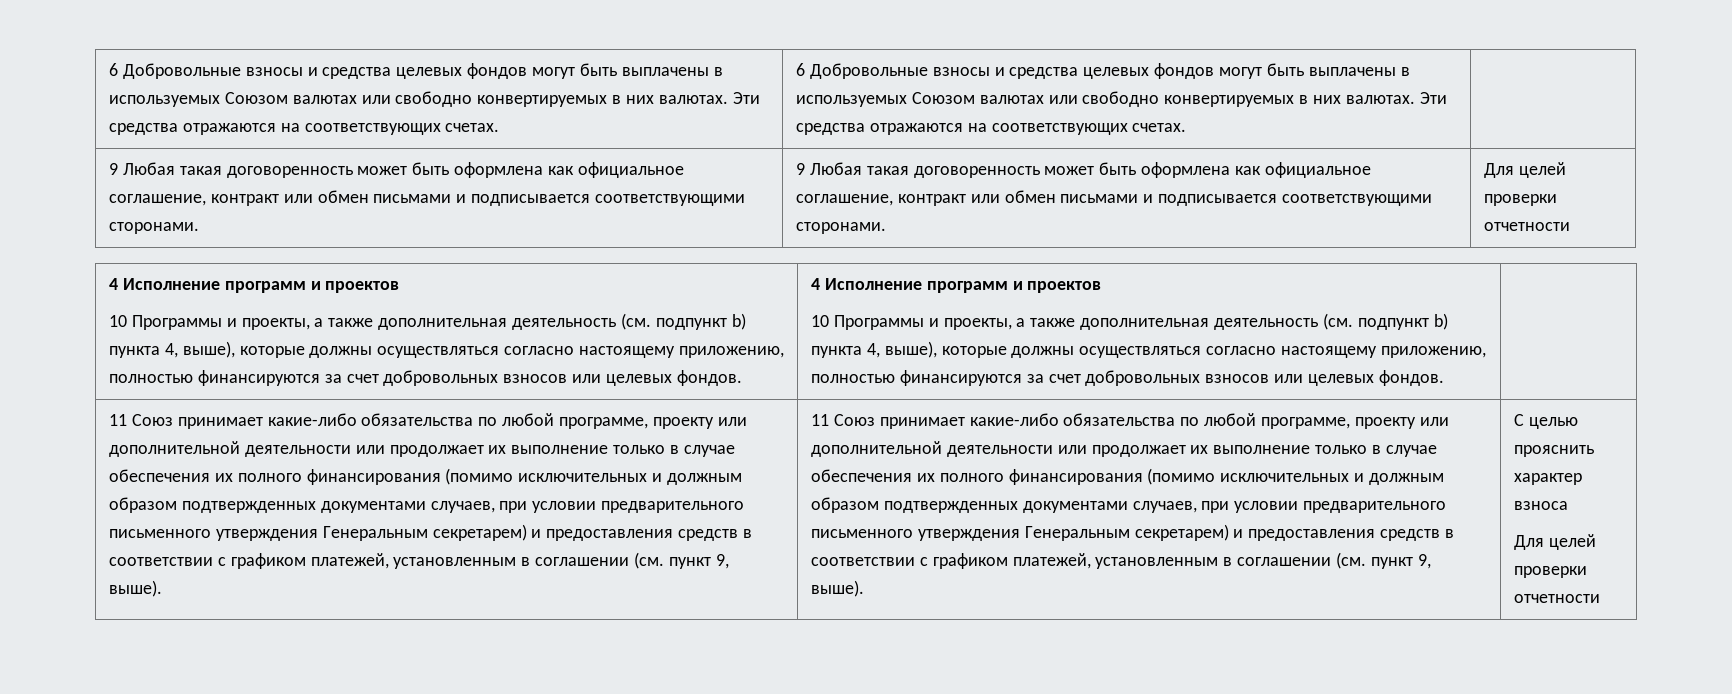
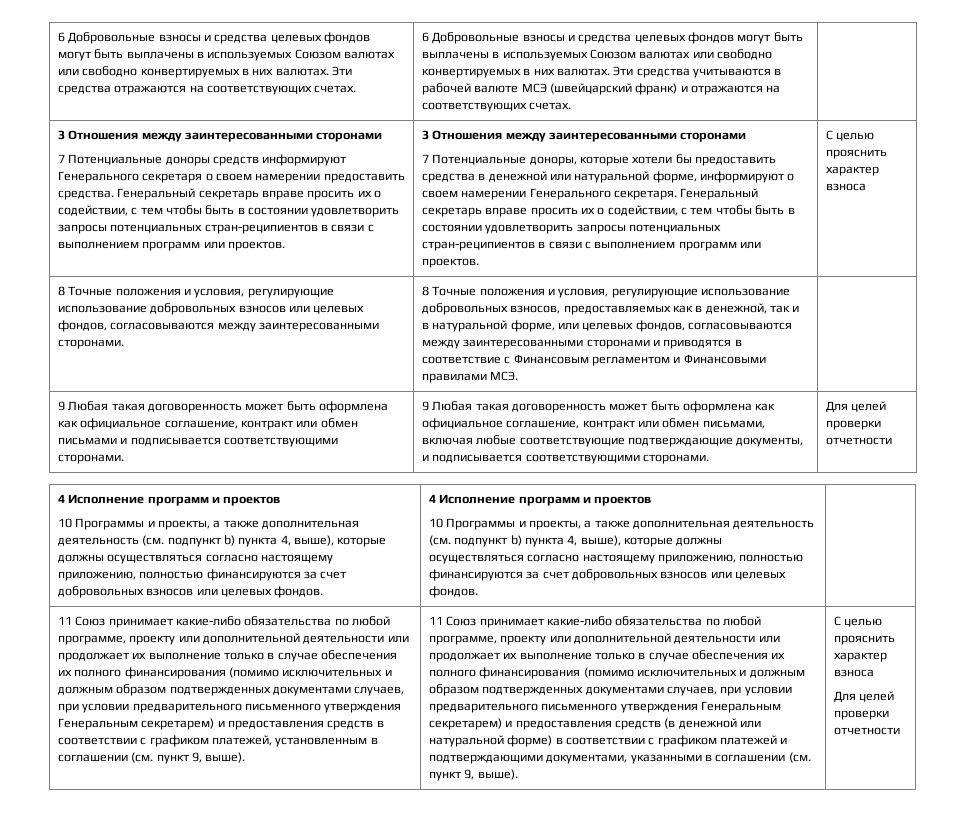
[869,123,1187,135] отражаются на соответствующих счетах. -> [692,68,782,78] [421,83,781,95] [421,102,572,112] [57,130,383,142] [57,154,348,166] [57,171,405,183] [57,188,381,200] [57,205,400,217] [57,224,374,234] [57,241,285,251] [421,130,747,142] [421,154,776,166] [421,171,795,183] [421,188,759,200] [421,205,795,217] [421,224,721,234] [421,241,761,251] [421,258,479,268] [825,130,875,141] [825,149,887,159] [825,166,879,176] [825,183,866,191] [57,286,334,298] [57,303,365,315] [57,320,379,332] [57,339,124,349] [421,286,790,298] [421,303,800,315] [421,320,792,332] [421,339,742,349] [421,354,766,366] [421,371,519,383] учитываются в рабочей валюте МСЭ (швейцарский франк) и отражаются на соответствующих счетах. | // 3 Отношения между заинтересованными сторонами // 7 Потенциальные доноры средств информируют Генерального секретаря о своем намерении предоставить средства. Генеральный секретарь вправе просить их о содействии, с тем чтобы быть в состоянии удовлетворить запросы потенциальных стран-реципиентов в связи с выполнением программ или проектов. | 3 Отношения между заинтересованными сторонами // 7 Потенциальные доноры, которые хотели бы предоставить средства в денежной или натуральной форме, информируют о своем намерении Генерального секретаря. Генеральный секретарь вправе просить их о содействии, с тем чтобы быть в состоянии удовлетворить запросы потенциальных стран-реципиентов в связи с выполнением программ или проектов. | С целью прояснить характер взноса // 8 Точные положения и условия, регулирующие использование добровольных взносов или целевых фондов, согласовываются между заинтересованными сторонами. | 8 Точные положения и условия, регулирующие использование добровольных взносов, предоставляемых как в денежной, так и в натуральной форме, или целевых фондов, согласовываются между заинтересованными сторонами и приводятся в соответствие с Финансовым регламентом и Финансовыми правилами МСЭ.
[1060,194,1139,203] письмами -> [702,420,765,429] [421,435,804,447] письмами, включая любые соответствующие подтверждающие документы,
[1445,529,1455,538] [811,553,1219,569] в соответствии с графиком платежей, установленным -> [664,718,761,729] [428,735,788,747] [428,754,702,764] (в денежной или натуральной форме) в соответствии с графиком платежей и подтверждающими документами, указанными

